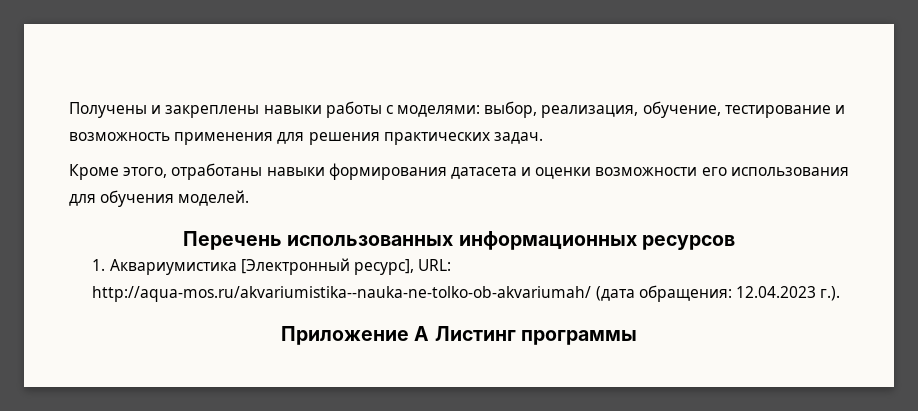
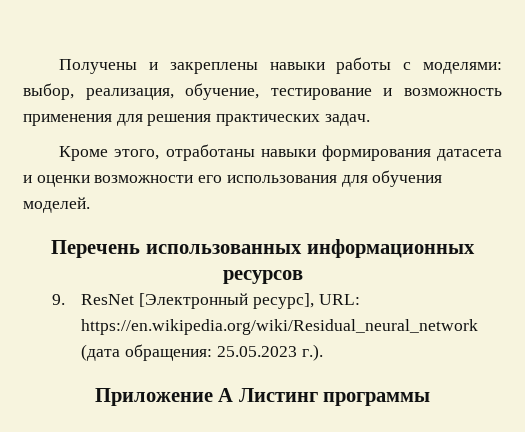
[92,259,237,275] 1. Аквариумистика -> [52,294,135,305] 9. ResNet
[92,286,592,302] http://aqua-mos.ru/akvariumistika--nauka-ne-tolko-ob-akvariumah/ -> [81,319,479,335] https://en.wikipedia.org/wiki/Residual_neural_network
[735,286,816,298] 12.04.2023 -> [216,346,297,357] 25.05.2023

